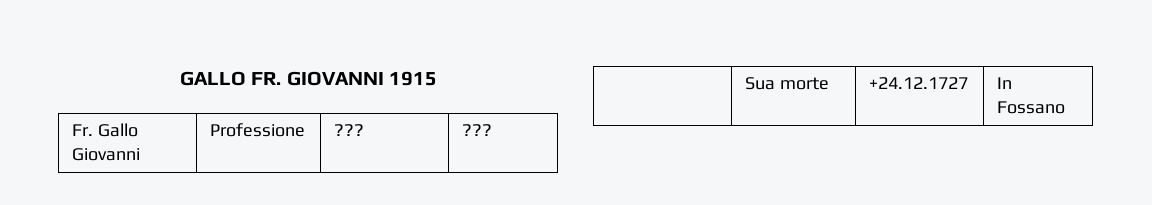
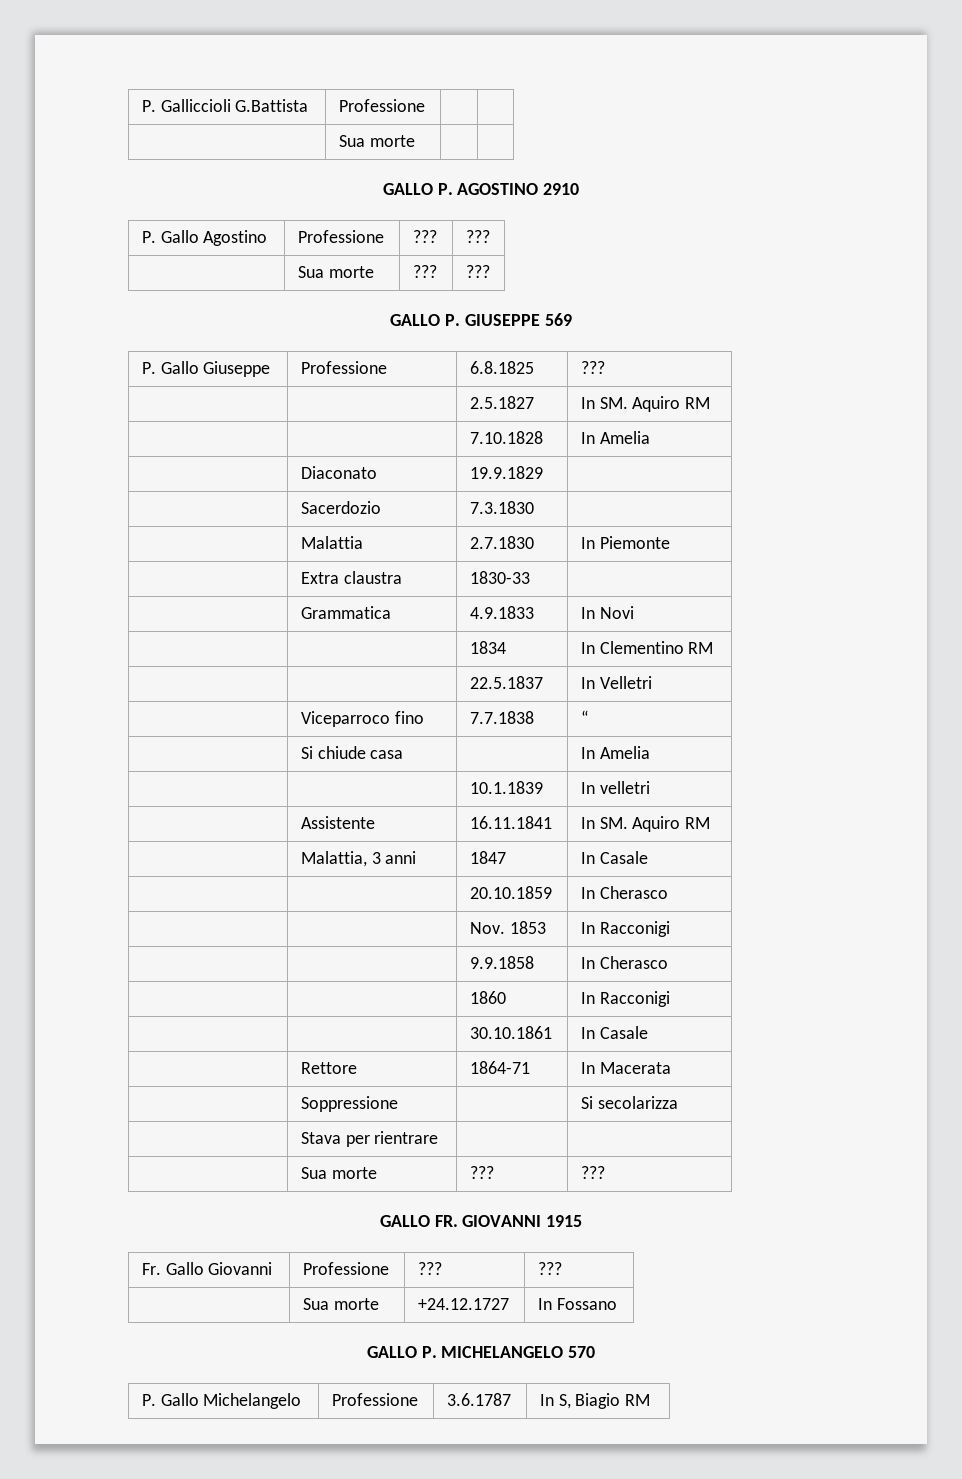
(179, 78) none -> [141,99,309,112] [338,99,425,112] [338,135,415,147] [382,183,580,195] [141,230,268,246] [297,230,384,243] [412,230,437,243] [465,230,490,243] [297,266,374,278] [412,265,437,278] [465,265,490,278] [390,313,572,326] [141,361,271,377] [300,361,387,374] [469,361,534,374] [580,361,605,374] [469,396,534,409] [580,396,711,412] [469,431,543,444] [580,431,650,444] [300,466,377,479] [469,466,543,479] [300,501,381,514] [469,501,534,514] [300,536,363,549] [469,536,534,549] [580,536,670,549] [300,571,402,584] [469,571,530,584] [300,606,391,619] [469,606,534,619] [580,606,634,619] [469,641,506,654] [580,641,714,654] [469,676,543,689] [580,676,652,689] [300,711,424,727] [469,711,534,724] [580,710,589,724] [300,746,404,759] [580,746,650,759] [469,781,543,794] [580,781,650,794] [300,816,375,829] [469,816,552,829] [580,816,711,832] [300,851,417,867] [469,851,506,864] [580,851,648,864] [469,886,552,899] [580,886,668,899] [469,921,546,934] [580,921,670,937] [469,956,534,969] [580,956,668,969] [469,991,506,1004] [580,991,670,1007] [469,1026,552,1039] [580,1026,648,1039] [300,1062,357,1074] [469,1061,530,1074] [580,1062,671,1074] [300,1096,398,1112] [580,1096,678,1109] [300,1131,439,1147] [300,1167,377,1179] [469,1166,494,1179] [580,1166,605,1179] P. Galliccioli G.Battista | Professione | | // | Sua morte | | // GALLO P. AGOSTINO 2910 // P. Gallo Agostino | Professione | ??? | ??? // | Sua morte | ??? | ??? // GALLO P. GIUSEPPE 569 // P. Gallo Giuseppe | Professione | 6.8.1825 | ??? // | | 2.5.1827 | In SM. Aquiro RM // | | 7.10.1828 | In Amelia // | Diaconato | 19.9.1829 | // | Sacerdozio | 7.3.1830 | // | Malattia | 2.7.1830 | In Piemonte // | Extra claustra | 1830-33 | // | Grammatica | 4.9.1833 | In Novi // | | 1834 | In Clementino RM // | | 22.5.1837 | In Velletri // | Viceparroco fino | 7.7.1838 | “ // | Si chiude casa | | In Amelia // | | 10.1.1839 | In velletri // | Assistente | 16.11.1841 | In SM. Aquiro RM // | Malattia, 3 anni | 1847 | In Casale // | | 20.10.1859 | In Cherasco // | | Nov. 1853 | In Racconigi // | | 9.9.1858 | In Cherasco // | | 1860 | In Racconigi // | | 30.10.1861 | In Casale // | Rettore | 1864-71 | In Macerata // | Soppressione | | Si secolarizza // | Stava per rientrare | | // | Sua morte | ??? | ??? //
(1065, 107) none -> [366,1346,596,1358] [141,1393,302,1409] [331,1393,418,1406] [446,1393,511,1406] [539,1393,651,1409] // GALLO P. MICHELANGELO 570 // P. Gallo Michelangelo | Professione | 3.6.1787 | In S, Biagio RM

